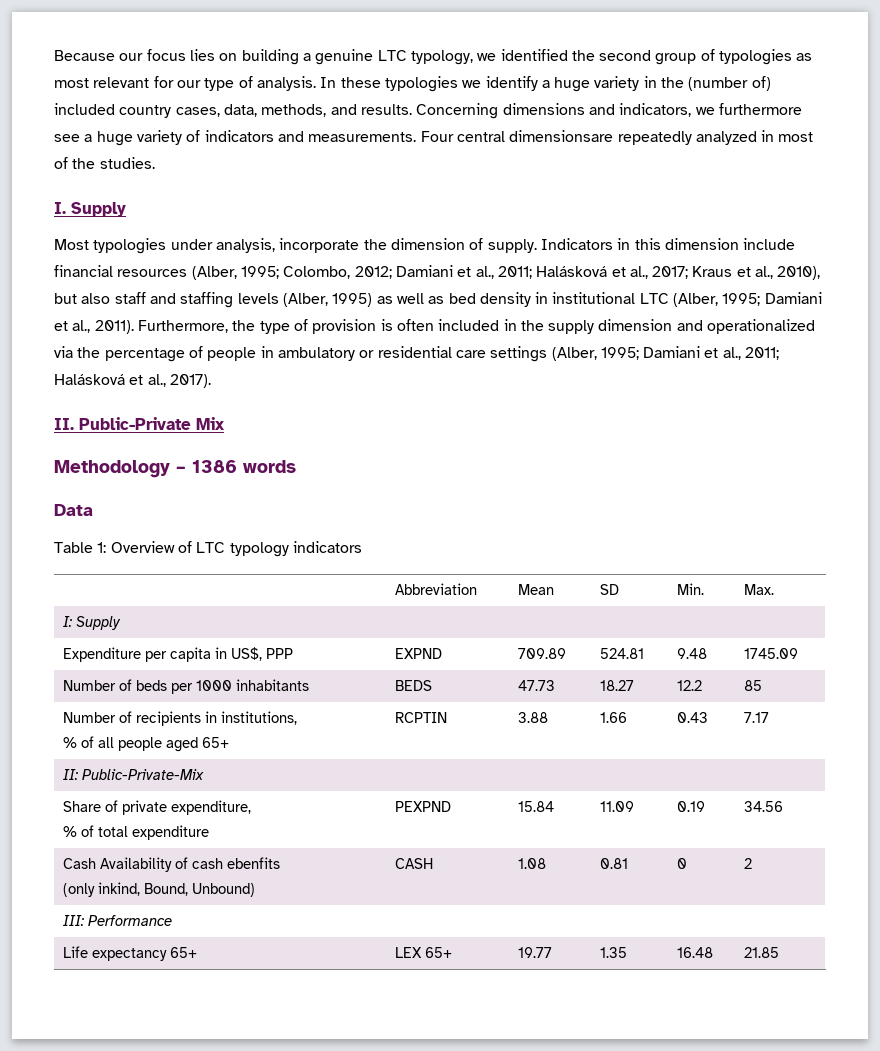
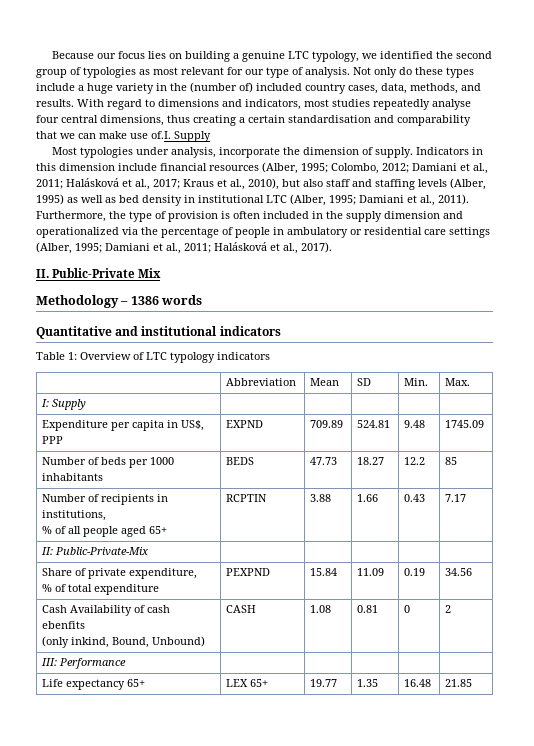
[320,76,538,92] In these typologies we identify -> [353,67,474,78] [36,83,75,91] Not only do these types include
[416,103,802,119] [54,130,814,146] [54,157,155,169] [54,202,66,214] Concerning dimensions and indicators, we furthermore see a huge variety of indicators and measurements. Four central dimensionsare repeatedly analyzed in most of the studies. // I. -> [77,99,471,110] [36,115,471,126] [36,131,171,139] With regard to dimensions and indicators, most studies repeatedly analyse four central dimensions, thus creating a certain standardisation and comparability that we can make use of.I.
[54,504,93,516] Data -> [36,326,281,339] Quantitative and institutional indicators

